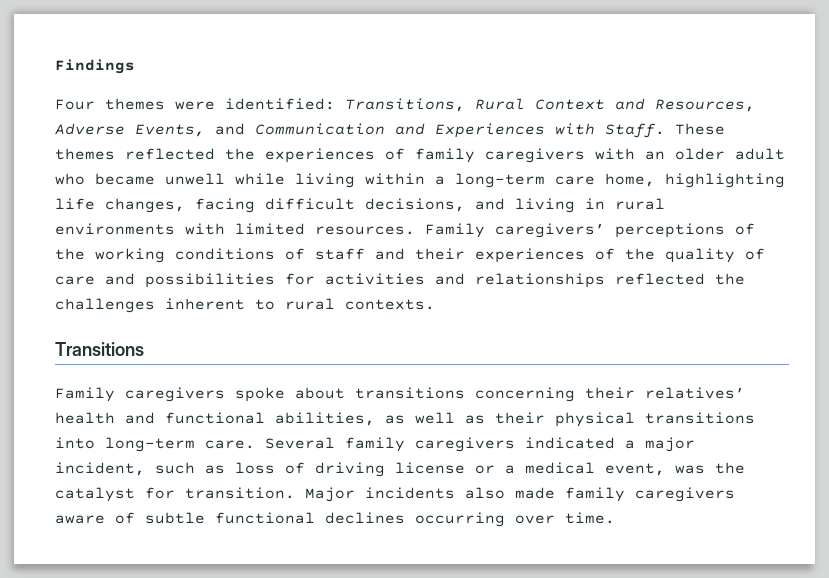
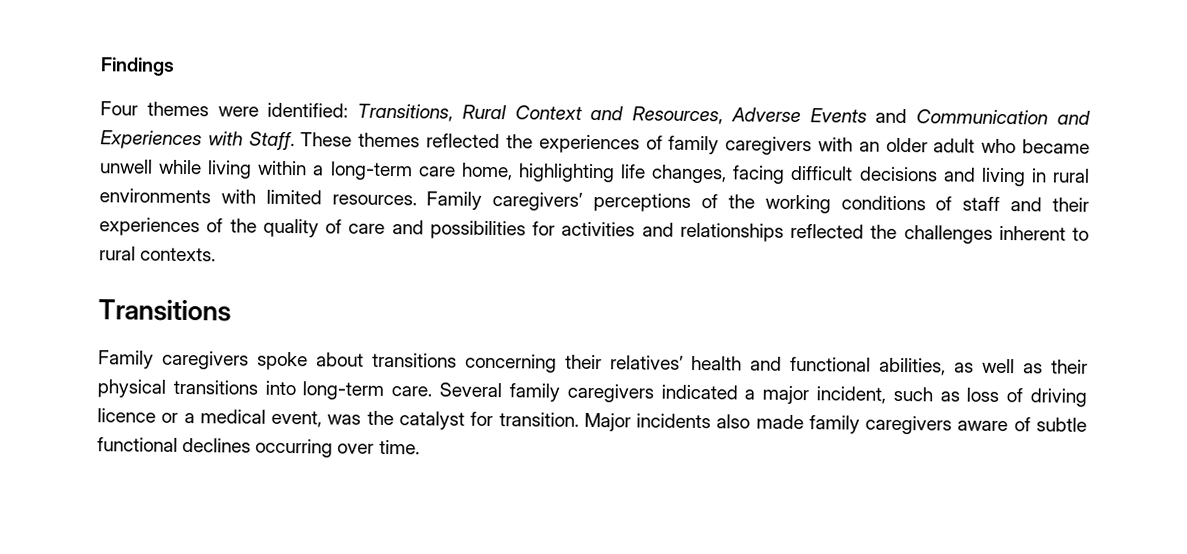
[135,124,205,137] Events, -> [809,108,867,123] Events
[365,198,465,212] decisions, -> [858,166,938,182] decisions
[395,462,465,474] license -> [97,408,156,423] licence

